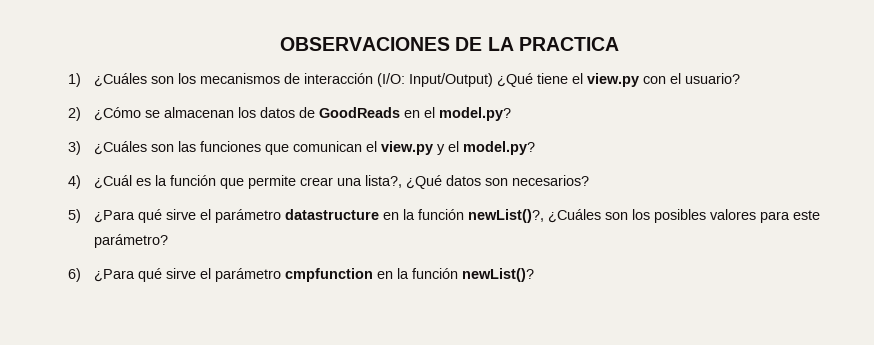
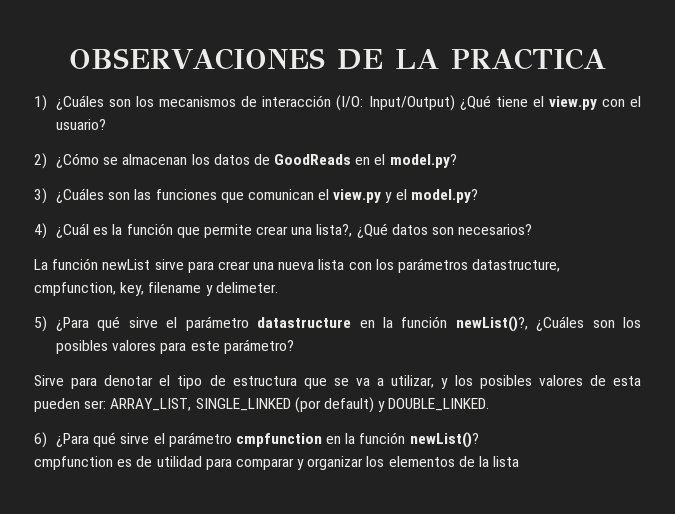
(589, 180) none -> [34,258,561,273] [34,282,278,296] // La función newList sirve para crear una nueva lista con los parámetros datastructure, cmpfunction, key, filename y delimeter.
(168, 241) none -> [34,375,642,389] [34,397,490,413] // Sirve para denotar el tipo de estructura que se va a utilizar, y los posibles valores de esta pueden ser: ARRAY_LIST, SINGLE_LINKED (por default) y DOUBLE_LINKED.
(534, 275) none -> [34,456,520,470] // cmpfunction es de utilidad para comparar y organizar los elementos de la lista

